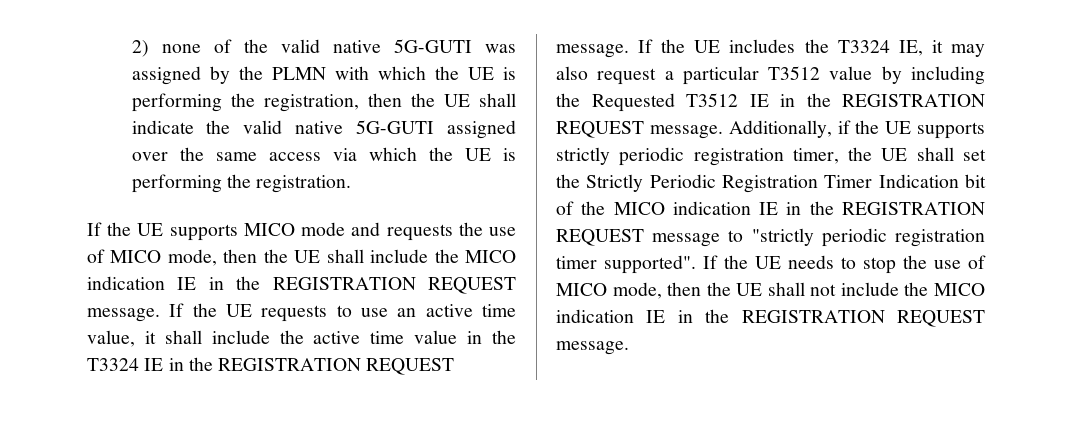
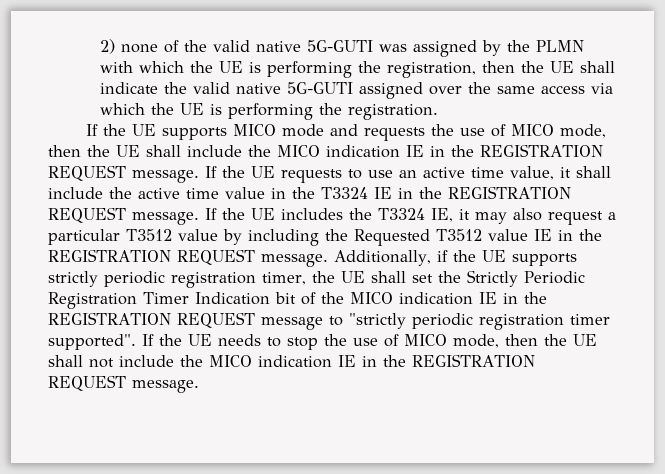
(738, 100) none -> [488,229,528,241] value

